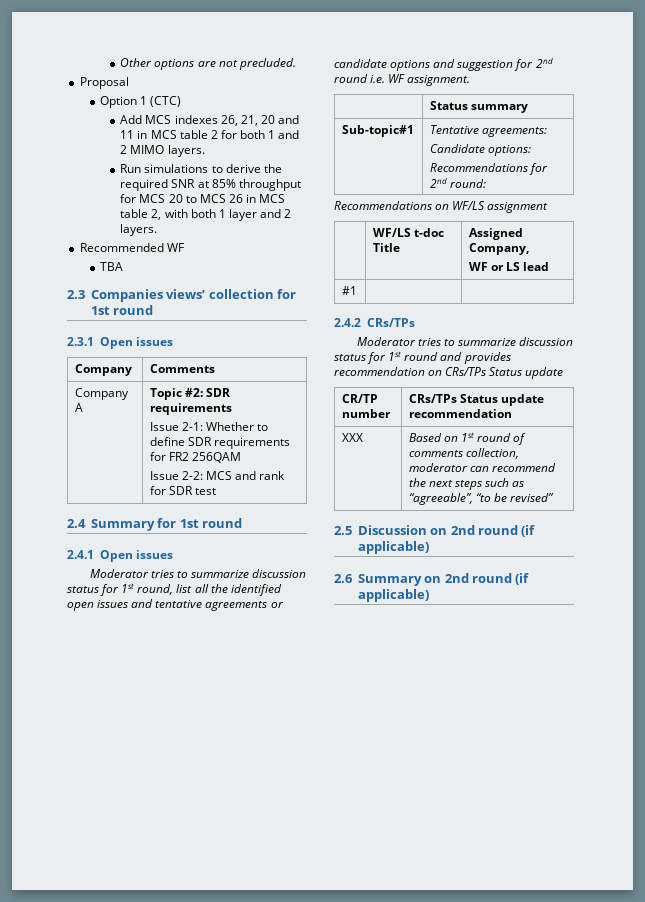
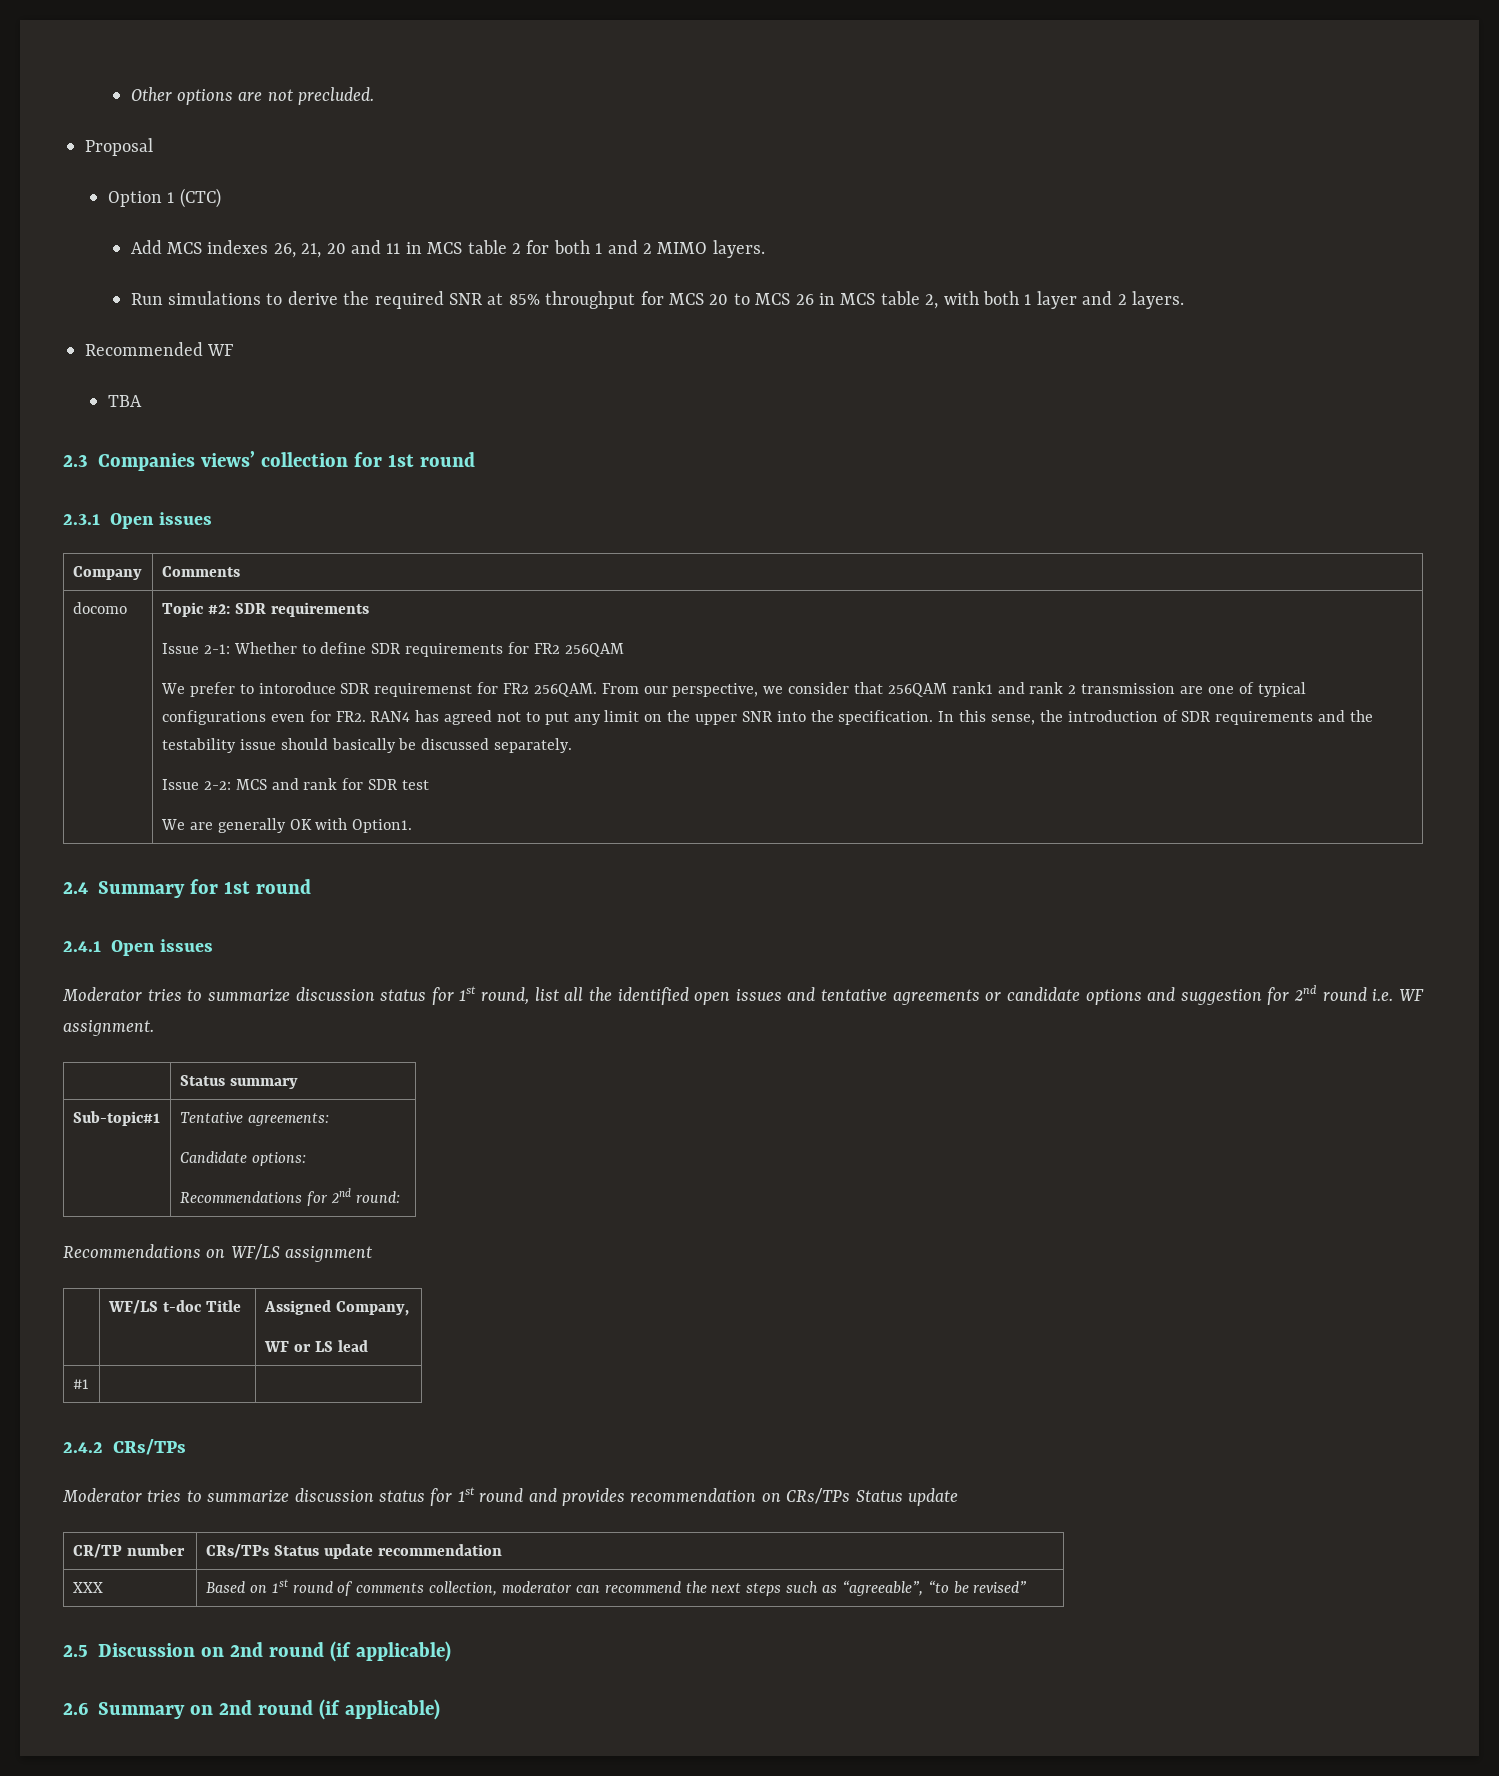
[74,388,129,400] [74,403,83,412] Company A -> [72,602,127,614] docomo
(241, 457) none -> [160,682,1306,697] [161,710,1373,725] [161,738,573,753] // We prefer to intoroduce SDR requiremenst for FR2 256QAM. From our perspective, we consider that 256QAM rank1 and rank 2 transmission are one of typical configurations even for FR2. RAN4 has agreed not to put any limit on the upper SNR into the specification. In this sense, the introduction of SDR requirements and the testability issue should basically be discussed separately.
(216, 491) none -> [160,818,413,833] // We are generally OK with Option1.

